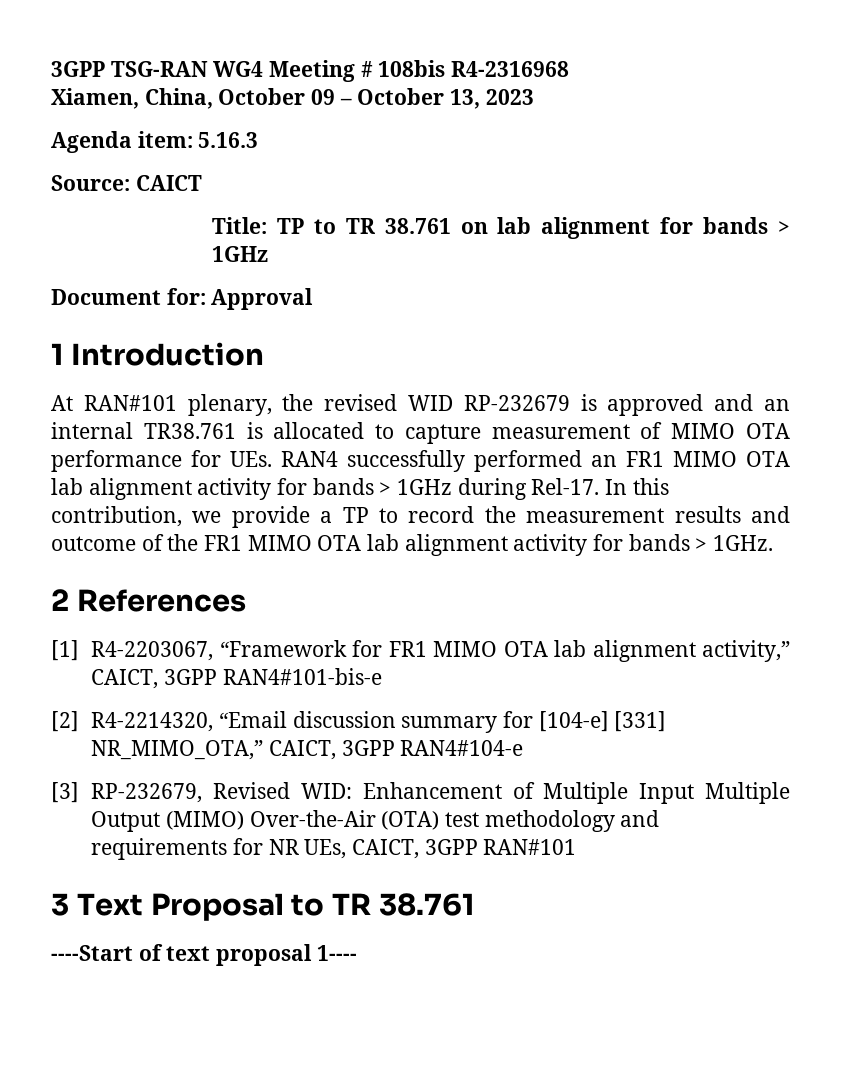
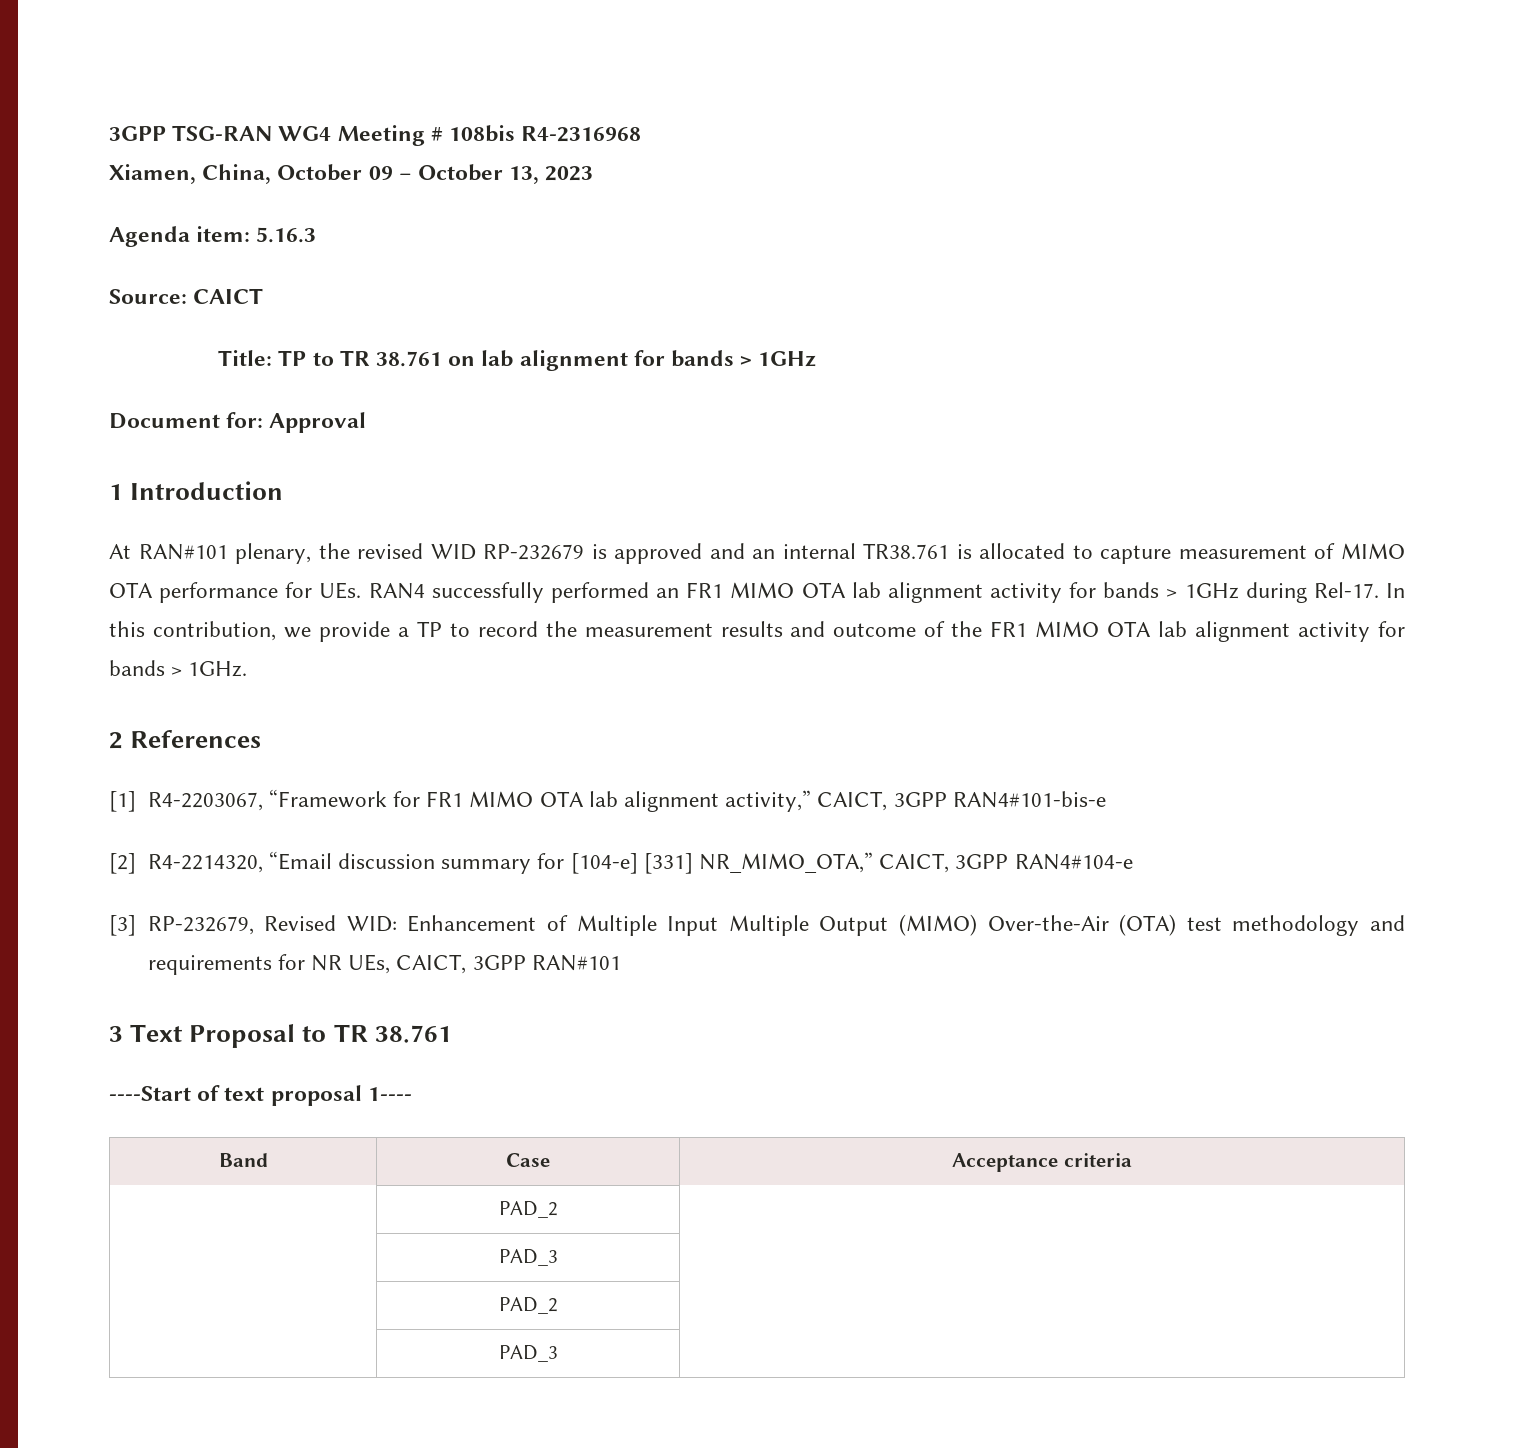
(357, 953) none -> [218,1153,268,1167] [506,1153,550,1167] [952,1153,1132,1172] [498,1201,558,1218] [498,1249,558,1266] [498,1297,558,1314] [498,1345,558,1362] // Band | Case | Acceptance criteria // | PAD_2 | // | PAD_3 | // | PAD_2 | // | PAD_3 |

